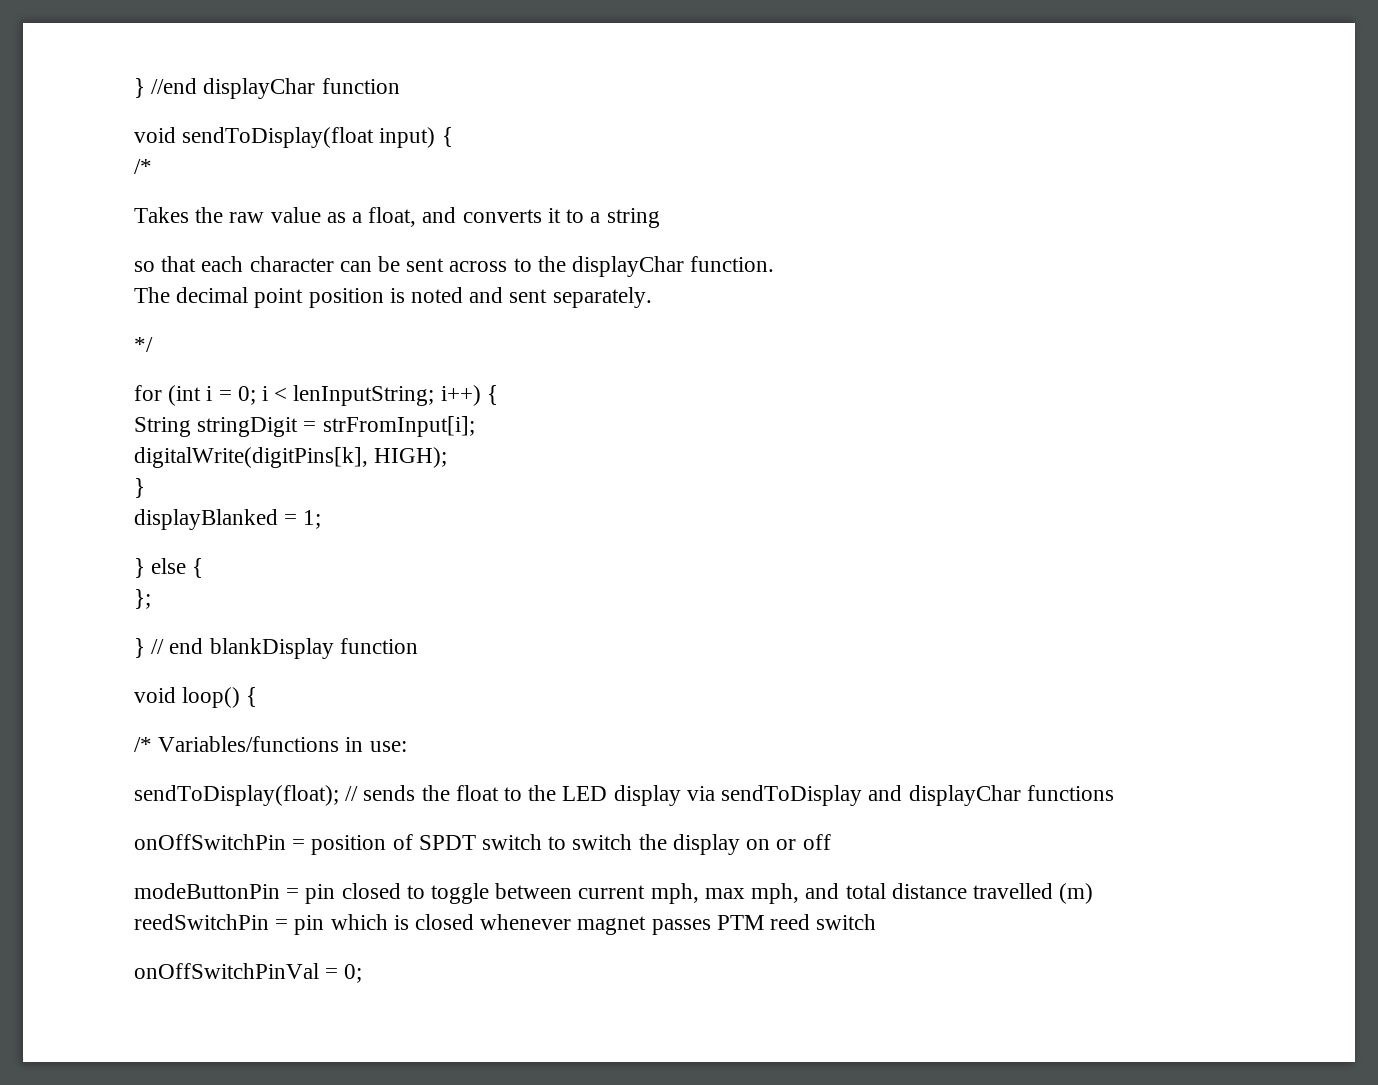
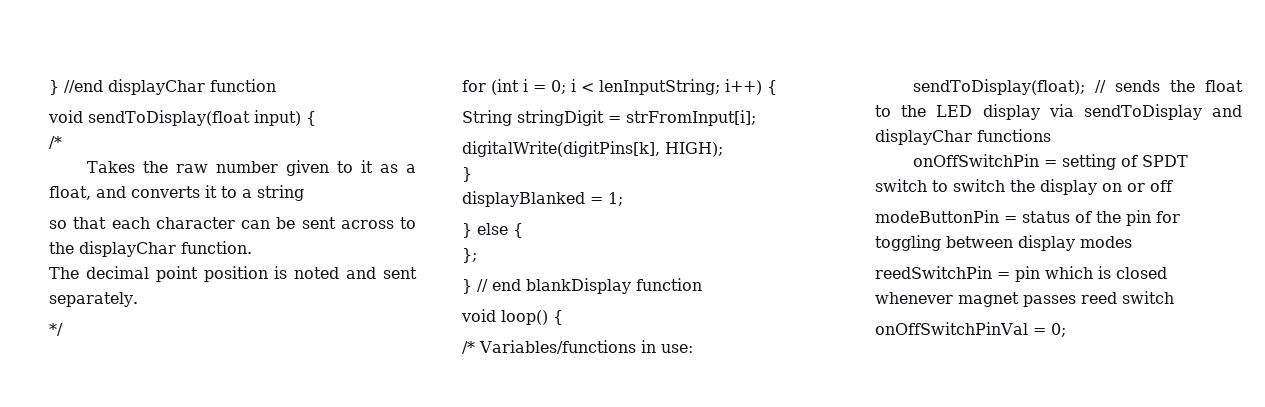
[270,207,321,223] value -> [216,160,374,176] number given to it
[311,835,387,855] position -> [1062,154,1117,170] setting
[305,883,1094,904] pin closed to toggle between current mph, max mph, and total distance travelled (m) -> [1022,210,1180,226] [875,235,1132,251] status of the pin for toggling between display modes
[716,915,764,930] PTM -> (1076, 301) none

